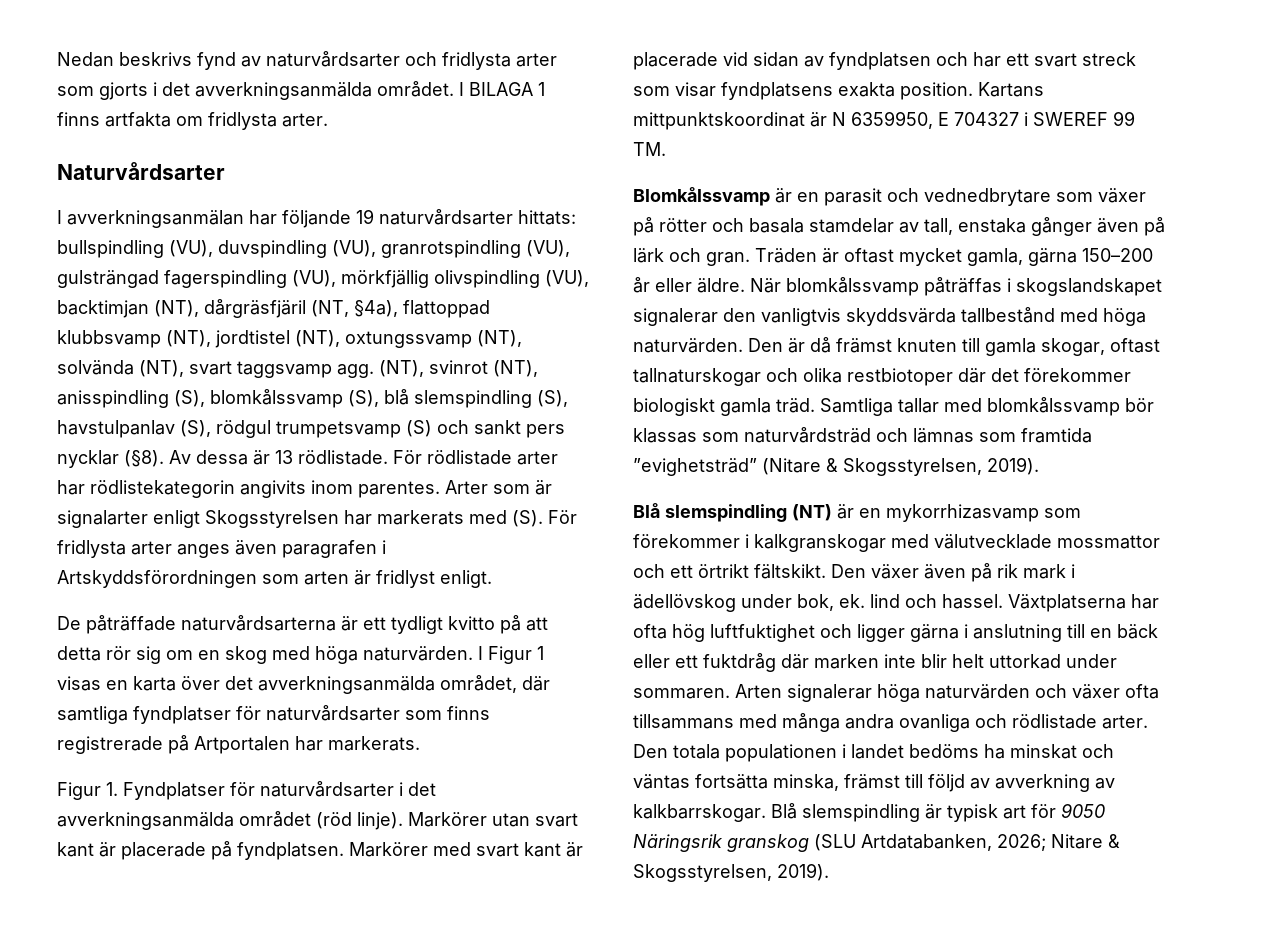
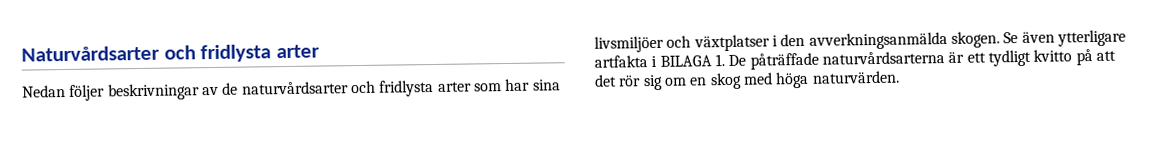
[57,52,261,70] Nedan beskrivs fynd av -> [21,44,321,63] [22,82,239,101] Naturvårdsarter och fridlysta arter // Nedan följer beskrivningar av de
[99,81,545,100] [57,112,328,130] [57,162,225,180] [57,209,576,228] [57,240,570,258] [57,270,589,288] [57,299,490,318] [57,330,522,348] [57,360,538,378] [57,389,568,408] [57,420,565,438] [57,450,558,468] [57,480,552,498] [57,510,577,528] [57,540,386,558] [57,570,492,588] gjorts i det avverkningsanmälda området. I BILAGA 1 finns artfakta om fridlysta arter. // Naturvårdsarter // I avverkningsanmälan har följande 19 naturvårdsarter hittats: bullspindling (VU), duvspindling (VU), granrotspindling (VU), gulsträngad fagerspindling (VU), mörkfjällig olivspindling (VU), backtimjan (NT), dårgräsfjäril (NT, §4a), flattoppad klubbsvamp (NT), jordtistel (NT), oxtungssvamp (NT), solvända (NT), svart taggsvamp agg. (NT), svinrot (NT), anisspindling (S), blomkålssvamp (S), blå slemspindling (S), havstulpanlav (S), rödgul trumpetsvamp (S) och sankt pers nycklar (§8). Av dessa är 13 rödlistade. För rödlistade arter har rödlistekategorin angivits inom parentes. Arter som är signalarter enligt Skogsstyrelsen har markerats med (S). För fridlysta arter anges även paragrafen i Artskyddsförordningen som arten är fridlyst enligt. // -> [505,78,561,92] [594,29,1126,53] [594,54,725,68] har sina livsmiljöer och växtplatser i den avverkningsanmälda skogen. Se även ytterligare artfakta i BILAGA 1.
[57,646,101,661] detta -> [594,74,617,87] det
[478,646,544,664] [57,675,550,694] [57,705,490,724] [57,735,420,754] [57,781,436,800] [57,811,578,830] [57,841,583,860] [633,52,1136,70] [633,82,1044,100] [633,111,1135,130] [633,142,666,156] [633,187,1146,206] [633,217,1165,236] [633,248,1153,266] [633,277,1162,296] [633,307,1146,326] [633,337,1160,356] [633,368,1131,386] [633,397,1154,416] [633,427,1092,443] [633,457,1039,476] [633,503,1081,522] [633,534,1160,552] [633,563,1075,582] [633,594,1159,612] [633,624,1158,642] [633,653,1117,672] [633,684,1159,702] [633,713,1148,732] [633,744,1114,762] [633,774,1115,792] [633,803,1106,822] [633,834,1120,852] [633,863,829,882] I Figur 1 visas en karta över det avverkningsanmälda området, där samtliga fyndplatser för naturvårdsarter som finns registrerade på Artportalen har markerats. // Figur 1. Fyndplatser för naturvårdsarter i det avverkningsanmälda området (röd linje). Markörer utan svart kant är placerade på fyndplatsen. Markörer med svart kant är placerade vid sidan av fyndplatsen och har ett svart streck som visar fyndplatsens exakta position. Kartans mittpunktskoordinat är N 6359950, E 704327 i SWEREF 99 TM. // Blomkålssvamp är en parasit och vednedbrytare som växer på rötter och basala stamdelar av tall, enstaka gånger även på lärk och gran. Träden är oftast mycket gamla, gärna 150–200 år eller äldre. När blomkålssvamp påträffas i skogslandskapet signalerar den vanligtvis skyddsvärda tallbestånd med höga naturvärden. Den är då främst knuten till gamla skogar, oftast tallnaturskogar och olika restbiotoper där det förekommer biologiskt gamla träd. Samtliga tallar med blomkålssvamp bör klassas som naturvårdsträd och lämnas som framtida ”evighetsträd” (Nitare & Skogsstyrelsen, 2019). // Blå slemspindling (NT) är en mykorrhizasvamp som förekommer i kalkgranskogar med välutvecklade mossmattor och ett örtrikt fältskikt. Den växer även på rik mark i ädellövskog under bok, ek. lind och hassel. Växtplatserna har ofta hög luftfuktighet och ligger gärna i anslutning till en bäck eller ett fuktdråg där marken inte blir helt uttorkad under sommaren. Arten signalerar höga naturvärden och växer ofta tillsammans med många andra ovanliga och rödlistade arter. Den totala populationen i landet bedöms ha minskat och väntas fortsätta minska, främst till följd av avverkning av kalkbarrskogar. Blå slemspindling är typisk art för 9050 Näringsrik granskog (SLU Artdatabanken, 2026; Nitare & Skogsstyrelsen, 2019). -> (900, 77) none

